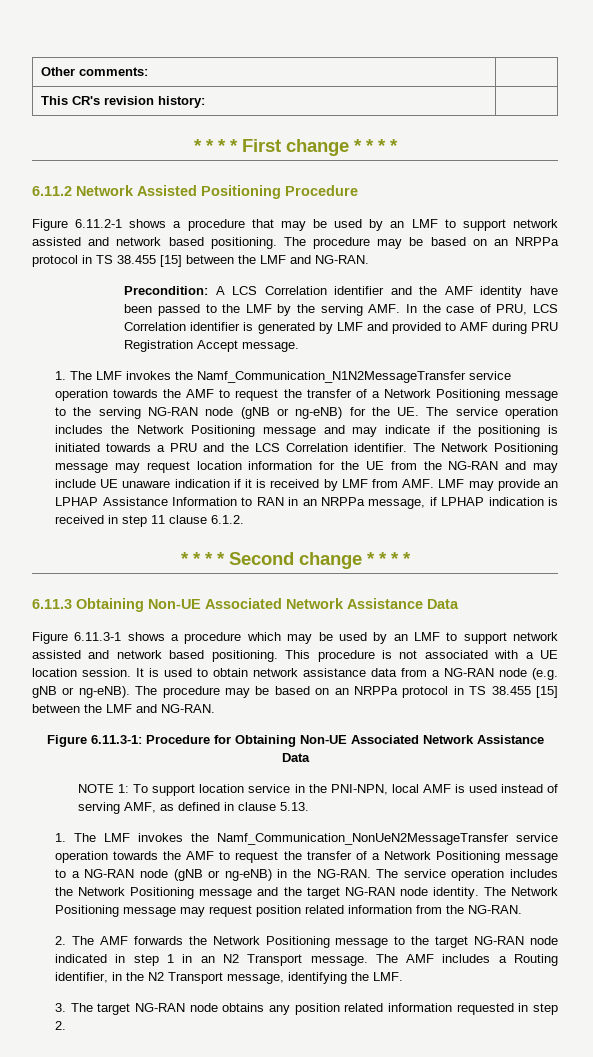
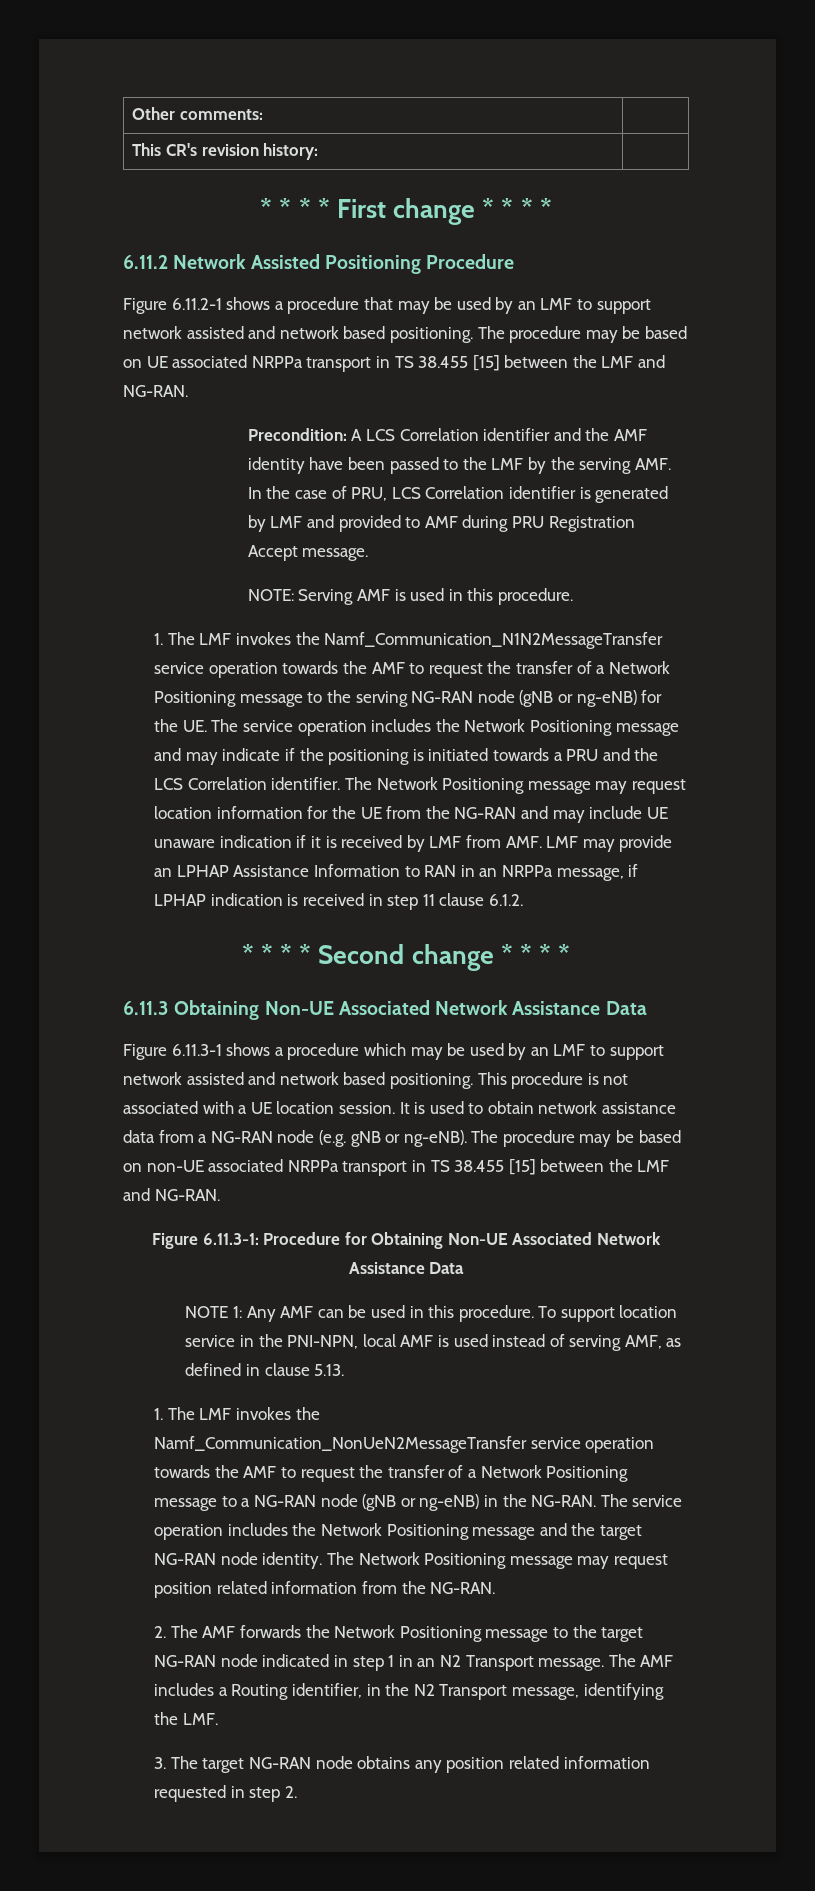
[493,237,559,246] [32,255,78,267] an NRPPa protocol -> [146,355,372,372] UE associated NRPPa transport
(300, 347) none -> [247,588,573,605] // NOTE: Serving AMF is used in this procedure.
[334,686,449,698] an NRPPa protocol -> [146,1159,408,1176] non-UE associated NRPPa transport
(130, 788) none -> [246,1305,534,1322] Any AMF can be used in this procedure.

